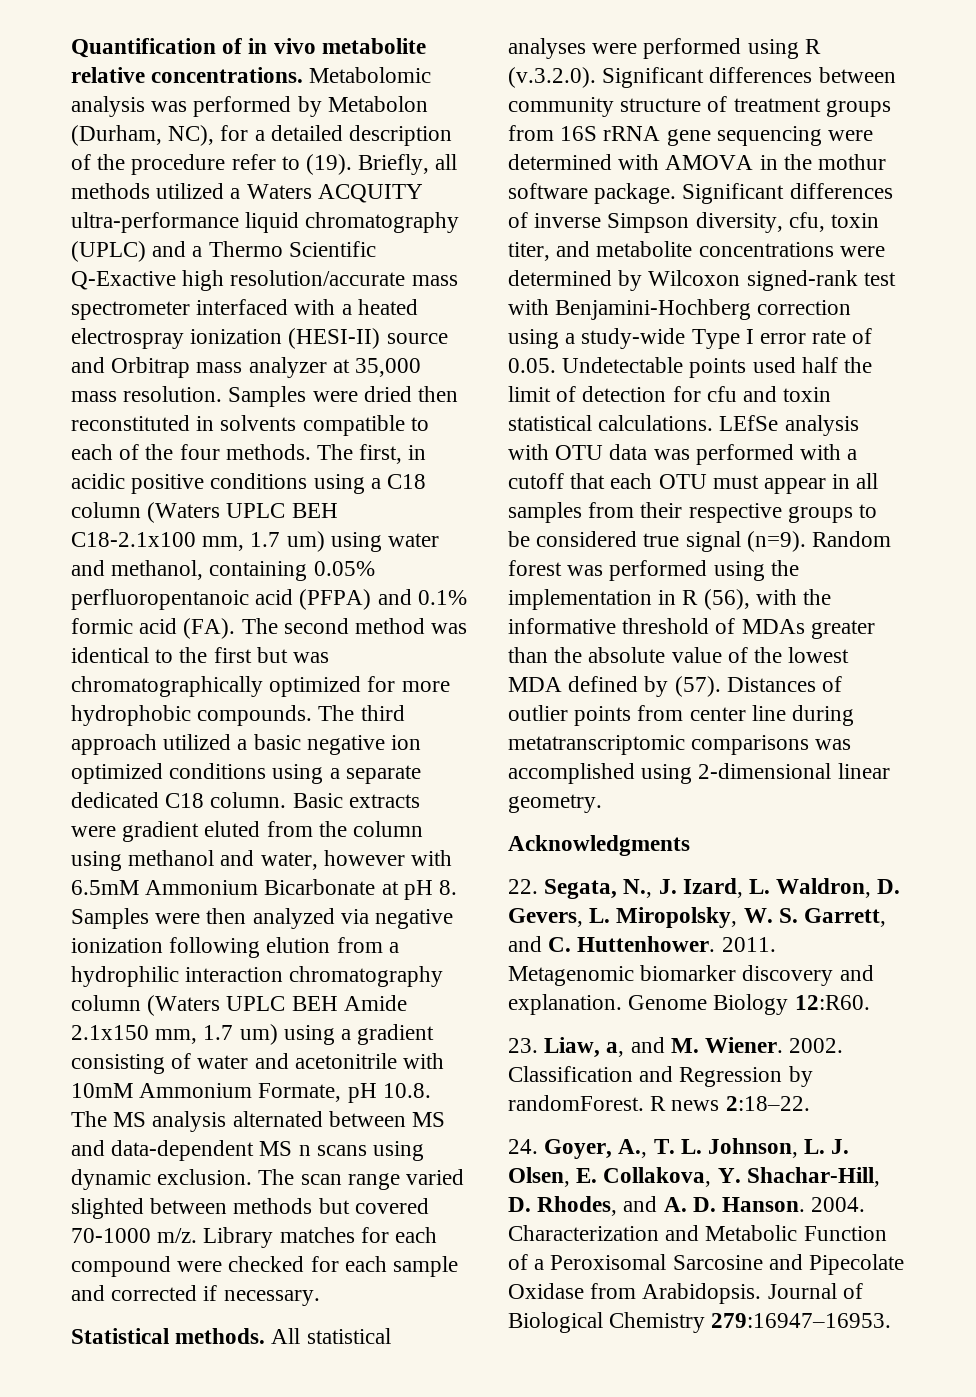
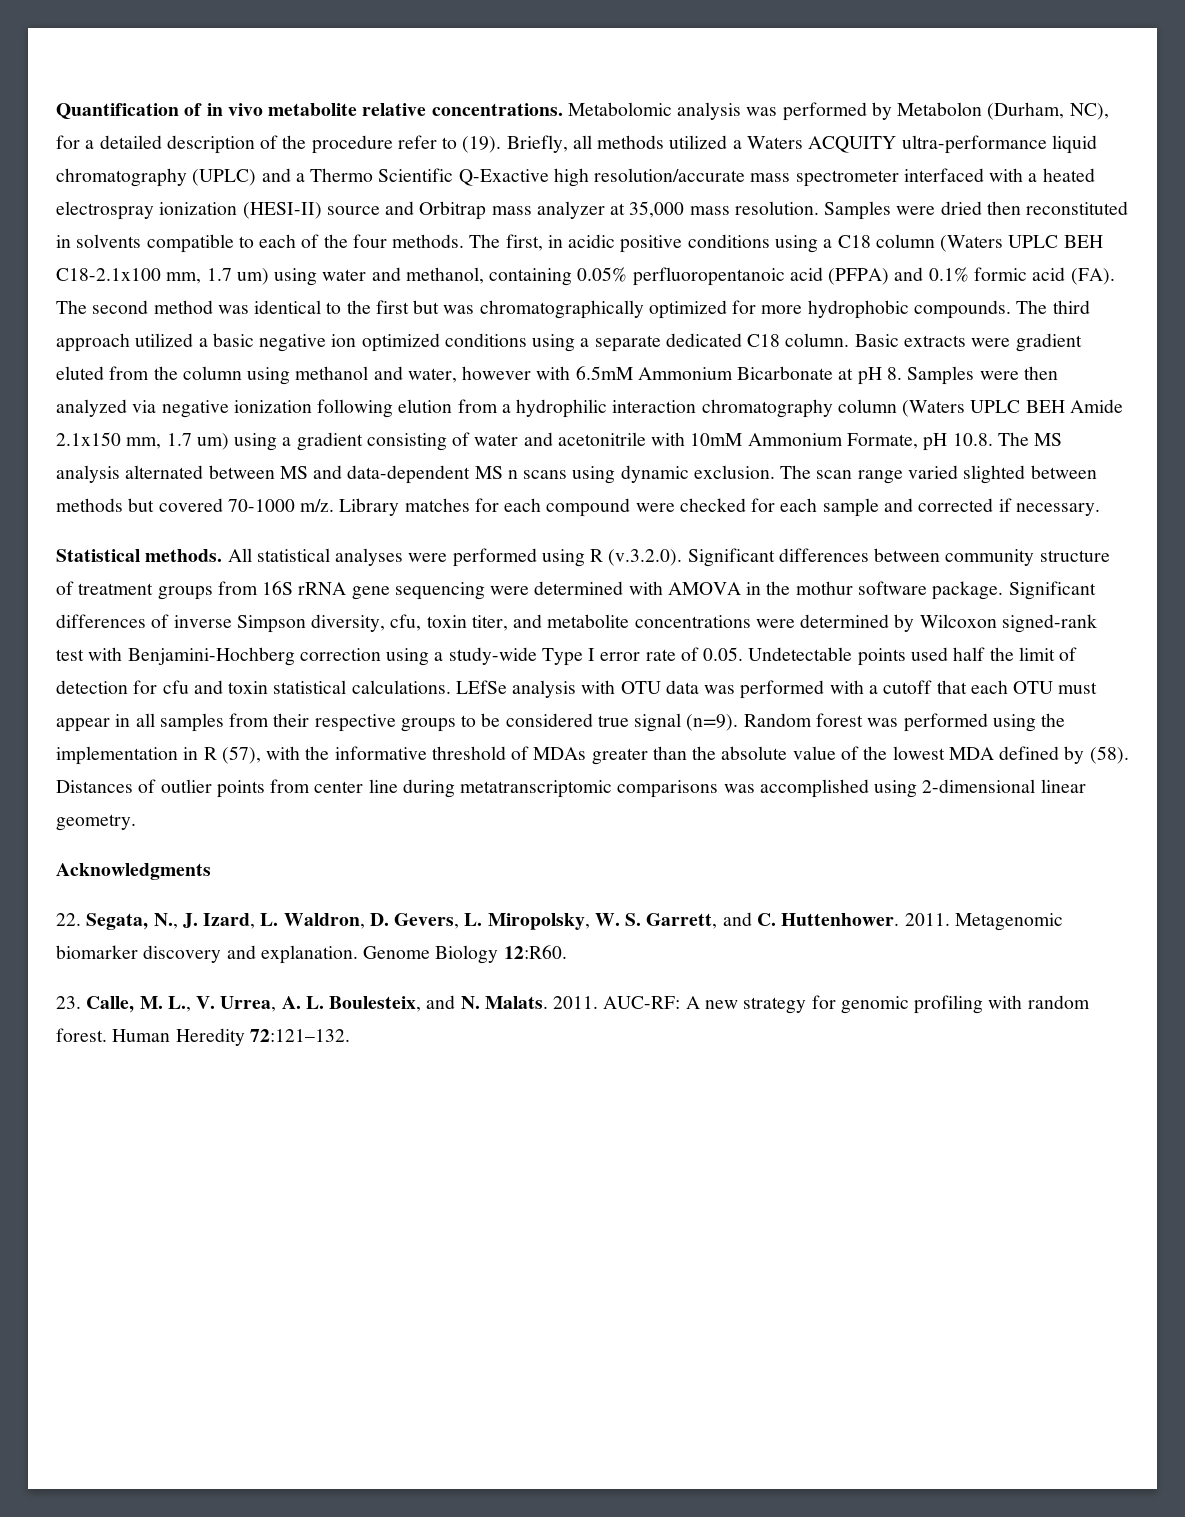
[703,589,750,610] (56), -> [221,746,261,764] (57),
[674,676,721,697] (57). -> [1089,746,1129,764] (58).
[544,1037,844,1058] [508,1066,813,1087] [508,1095,810,1111] [508,1138,850,1159] [508,1167,880,1187] [508,1196,866,1216] [508,1225,887,1241] [508,1254,905,1275] [508,1283,863,1304] [508,1312,892,1333] Liaw, a, and M. Wiener. 2002. Classification and Regression by randomForest. R news 2:18–22. // 24. Goyer, A., T. L. Johnson, L. J. Olsen, E. Collakova, Y. Shachar-Hill, D. Rhodes, and A. D. Hanson. 2004. Characterization and Metabolic Function of a Peroxisomal Sarcosine and Pipecolate Oxidase from Arabidopsis. Journal of Biological Chemistry 279:16947–16953. -> [86,995,1090,1014] [56,1028,350,1046] Calle, M. L., V. Urrea, A. L. Boulesteix, and N. Malats. 2011. AUC-RF: A new strategy for genomic profiling with random forest. Human Heredity 72:121–132.

